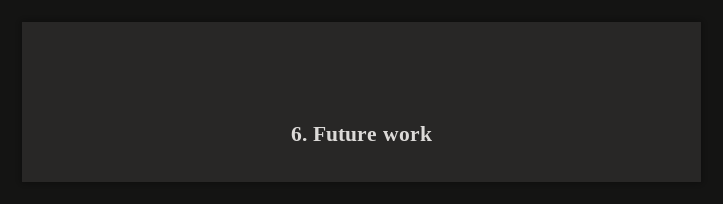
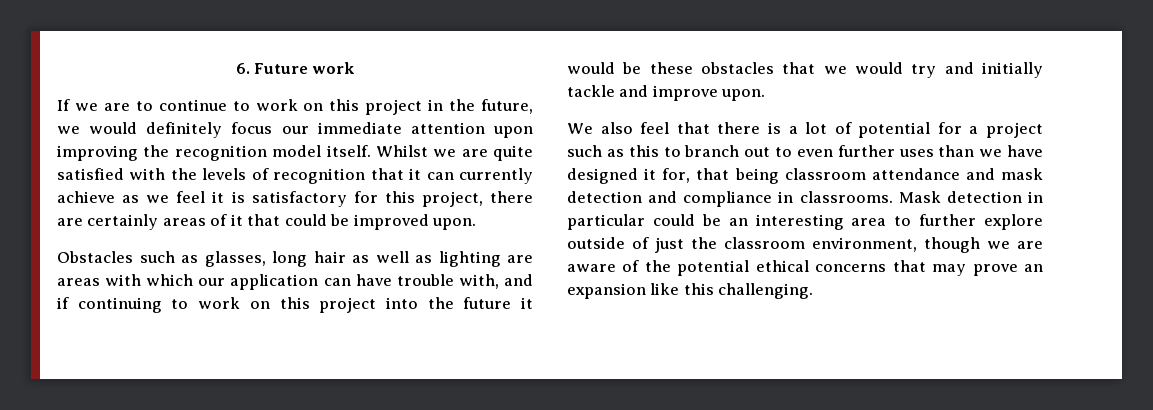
(432, 133) none -> [57,99,533,115] [57,122,533,138] [57,145,533,161] [57,168,534,184] [57,191,534,207] [57,214,477,230] [57,251,533,267] [57,274,533,290] [57,297,533,313] [567,62,1043,78] [567,85,766,101] [567,122,1043,138] [567,145,1043,157] [567,168,1043,184] [567,191,1043,207] [567,214,1043,230] [567,237,1043,253] [567,260,1043,276] [567,283,814,299] // If we are to continue to work on this project in the future, we would definitely focus our immediate attention upon improving the recognition model itself. Whilst we are quite satisfied with the levels of recognition that it can currently achieve as we feel it is satisfactory for this project, there are certainly areas of it that could be improved upon. // Obstacles such as glasses, long hair as well as lighting are areas with which our application can have trouble with, and if continuing to work on this project into the future it would be these obstacles that we would try and initially tackle and improve upon. // We also feel that there is a lot of potential for a project such as this to branch out to even further uses than we have designed it for, that being classroom attendance and mask detection and compliance in classrooms. Mask detection in particular could be an interesting area to further explore outside of just the classroom environment, though we are aware of the potential ethical concerns that may prove an expansion like this challenging.

